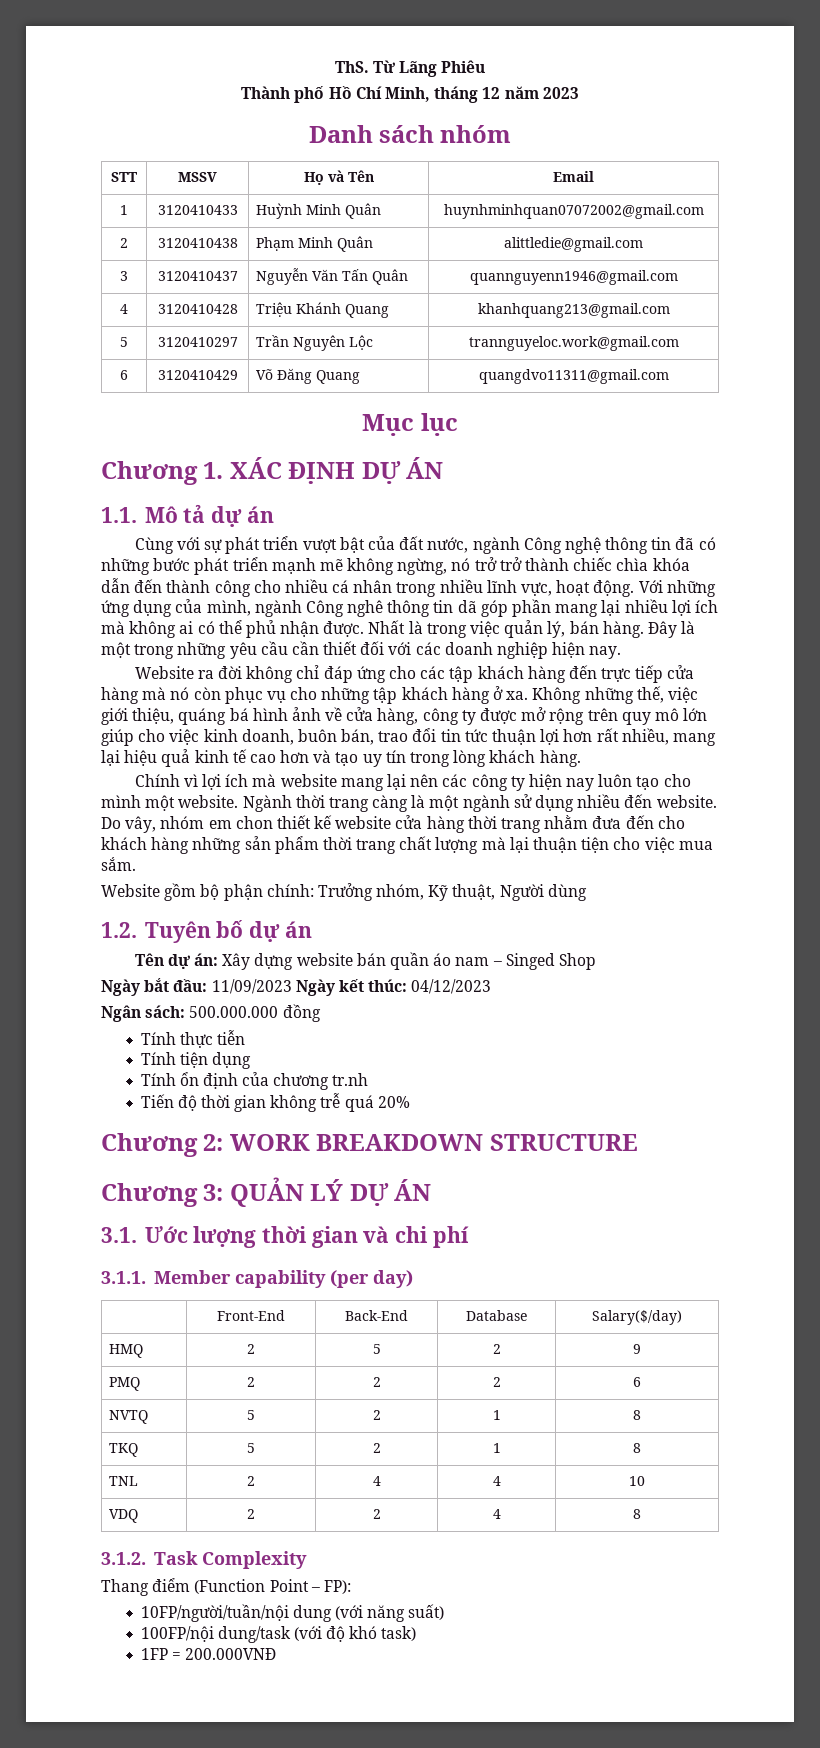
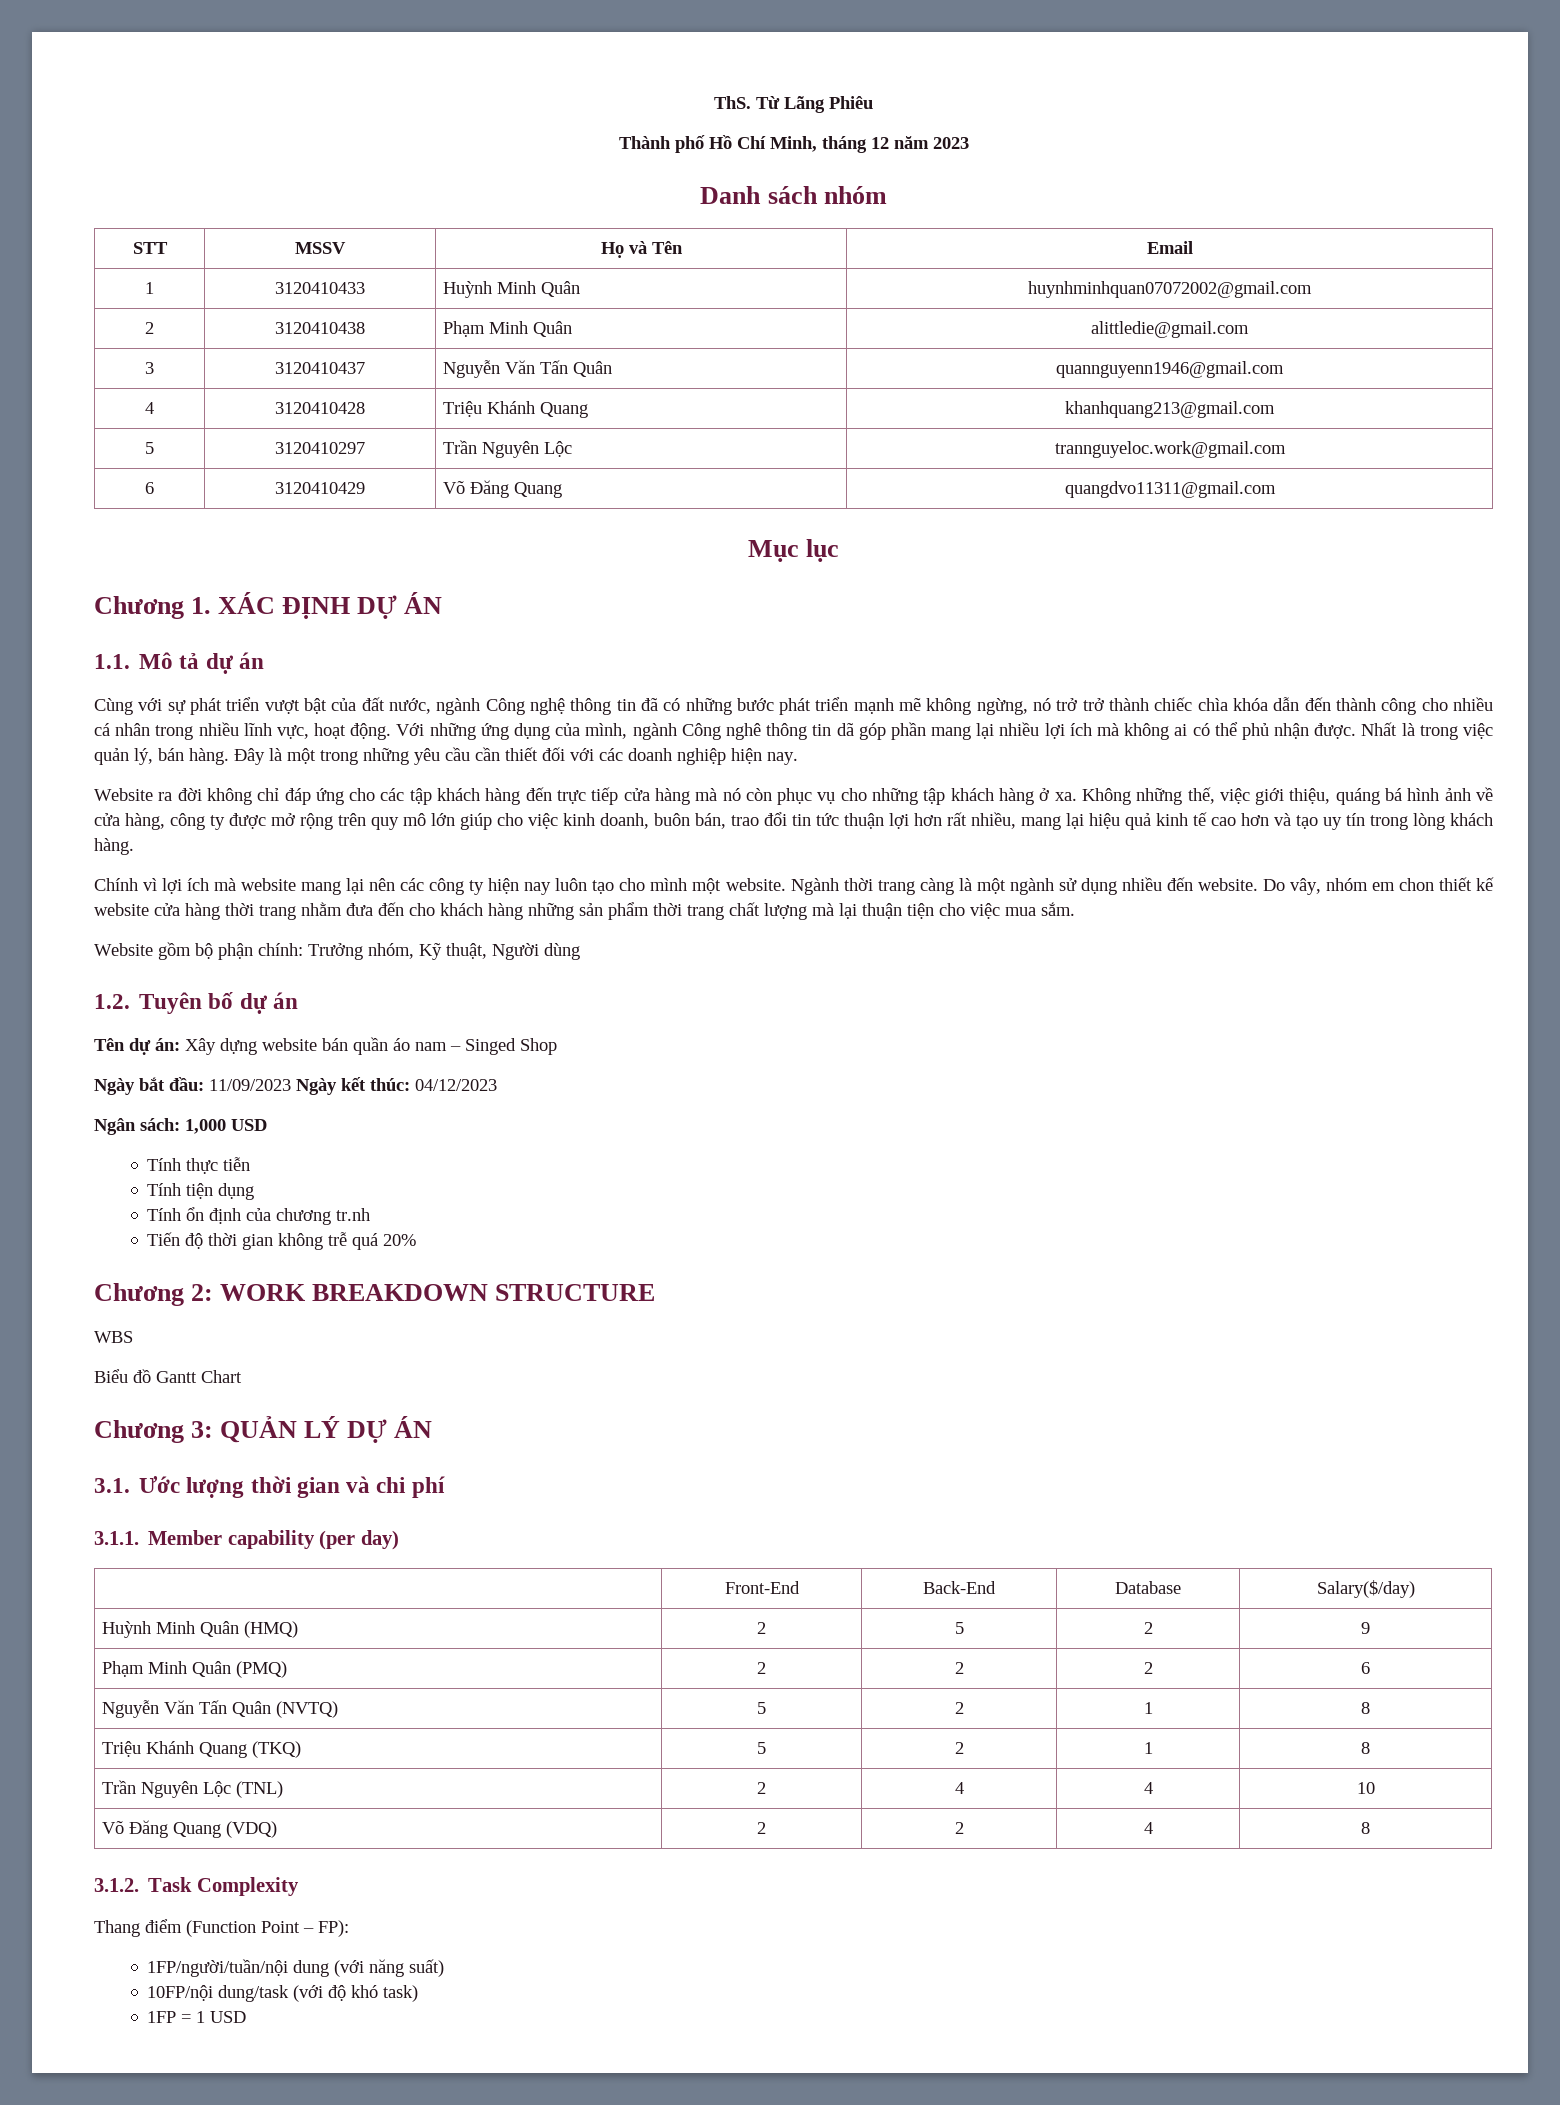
[189,1004,321,1022] 500.000.000 đồng -> [185,1119,267,1134] 1,000 USD
(638, 1142) none -> [94,1331,133,1343] [94,1369,242,1383] // WBS // Biểu đồ Gantt Chart
[109,1344,144,1358] HMQ -> [102,1621,299,1638] Huỳnh Minh Quân (HMQ)
[109,1377,141,1391] PMQ -> [102,1661,288,1678] Phạm Minh Quân (PMQ)
[109,1410,149,1424] [247,1410,255,1420] [372,1410,381,1420] [492,1410,501,1420] [633,1410,641,1420] [109,1443,139,1457] [247,1443,255,1453] [372,1443,381,1453] [492,1443,501,1453] [633,1443,641,1453] [109,1476,139,1486] NVTQ | 5 | 2 | 1 | 8 // TKQ | 5 | 2 | 1 | 8 // TNL -> [102,1700,339,1718] [756,1702,766,1714] [954,1702,964,1714] [1143,1702,1153,1714] [1361,1702,1370,1714] [102,1741,302,1758] [756,1742,766,1754] [954,1742,964,1754] [1143,1742,1153,1754] [1361,1742,1370,1754] [102,1780,284,1798] Nguyễn Văn Tấn Quân (NVTQ) | 5 | 2 | 1 | 8 // Triệu Khánh Quang (TKQ) | 5 | 2 | 1 | 8 // Trần Nguyên Lộc (TNL)
[109,1509,139,1523] VDQ -> [102,1820,278,1838] Võ Đăng Quang (VDQ)
[140,1604,289,1622] 10FP/người/tuần/nội -> [147,1959,289,1977] 1FP/người/tuần/nội
[140,1626,214,1642] 100FP/nội -> [147,1985,214,2001] 10FP/nội
[184,1648,276,1660] 200.000VNĐ -> [196,2011,247,2023] 1 USD

